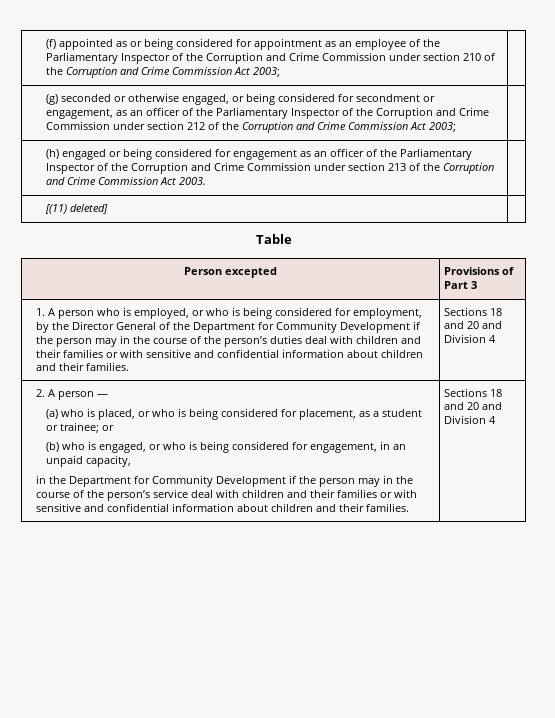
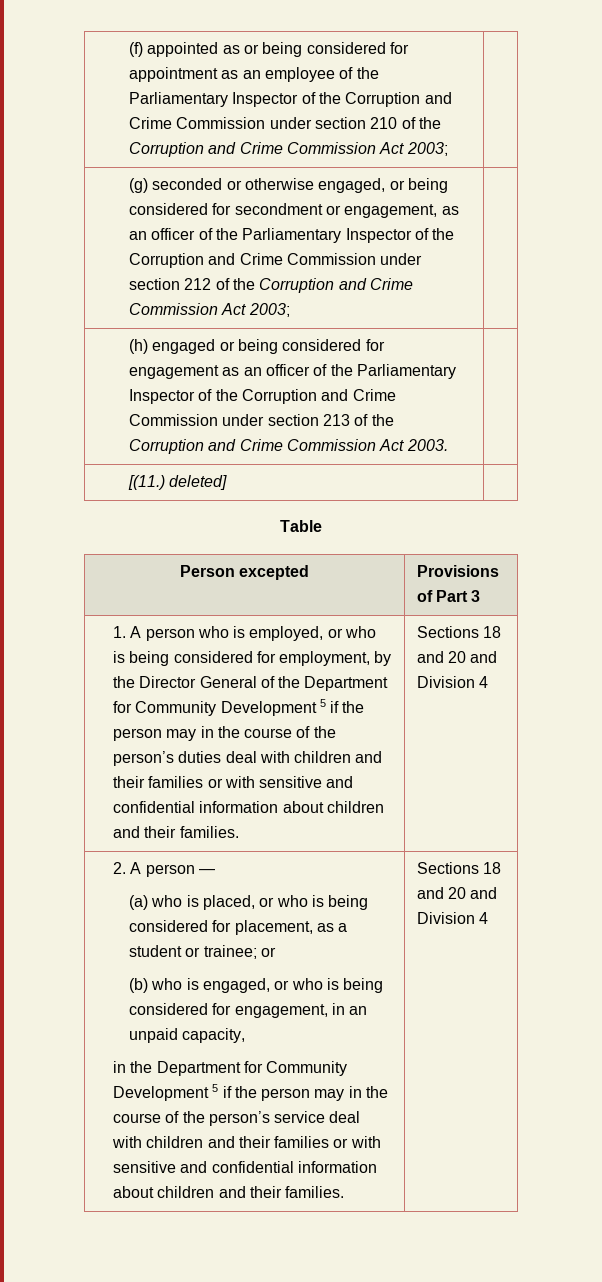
[44,204,67,214] [(11) -> [128,475,166,490] [(11.)
(411, 327) none -> [319,699,326,707] 5
(287, 481) none -> [212,1084,219,1092] 5

